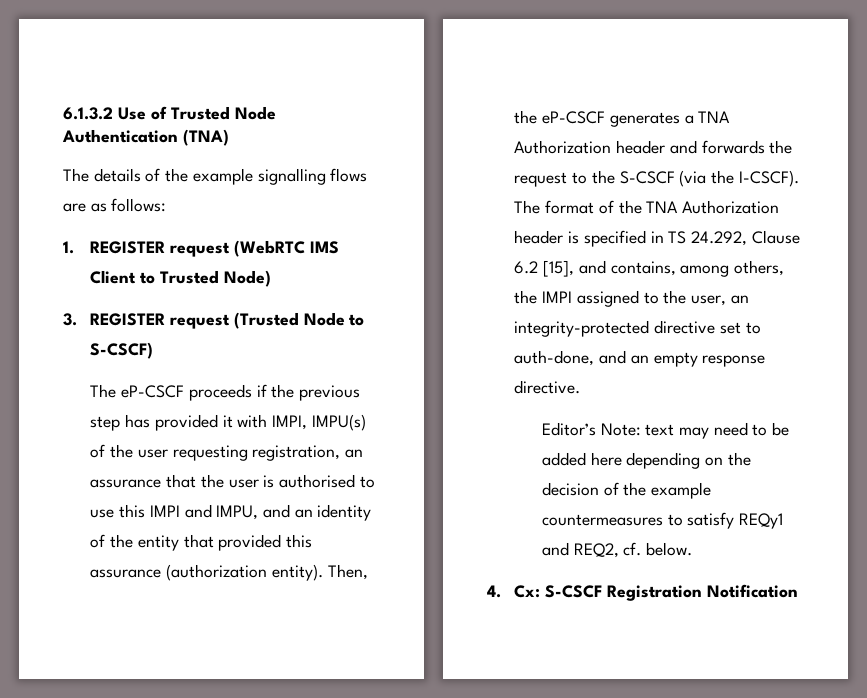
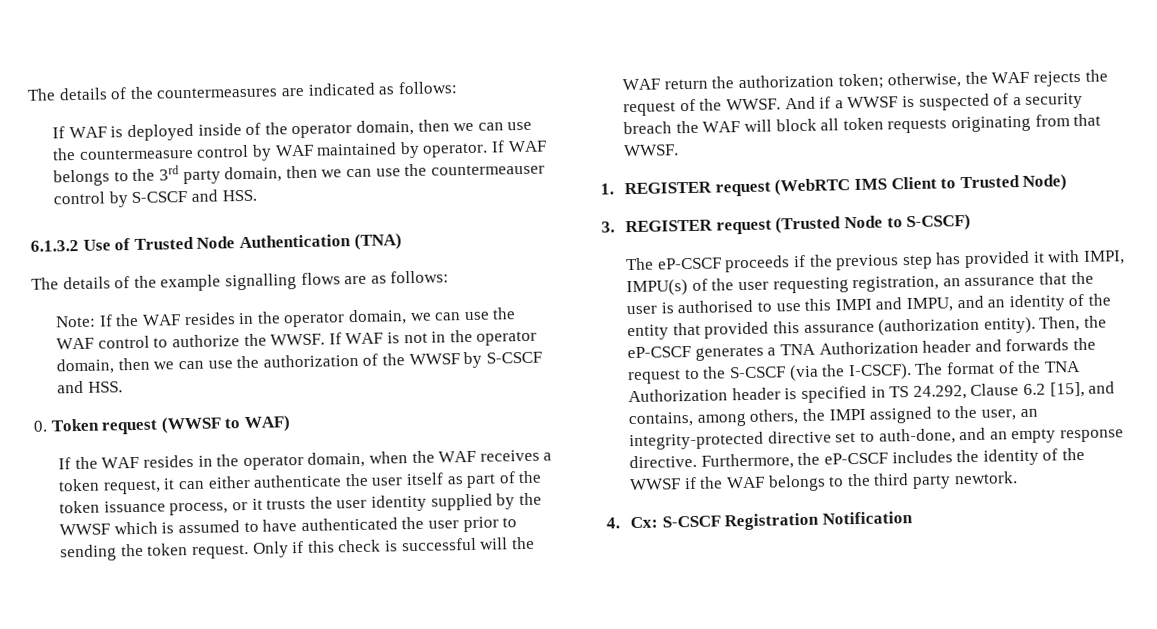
(63, 113) none -> [27,81,458,101] [52,119,533,142] [52,140,547,161] [53,163,545,187] [53,189,257,208] The details of the countermeasures are indicated as follows: // If WAF is deployed inside of the operator domain, then we can use the countermeasure control by WAF maintained by operator. If WAF belongs to the 3rd party domain, then we can use the countermeauser control by S-CSCF and HSS. //
(167, 205) none -> [55,307,517,328] [56,329,538,350] [56,351,542,375] [57,380,123,394] [33,415,291,435] [58,449,553,471] [58,470,543,495] [59,492,542,516] [59,516,518,536] [60,536,535,562] [622,69,1108,91] [623,92,1084,117] [623,113,1102,135] [623,144,680,157] // Note: If the WAF resides in the operator domain, we can use the WAF control to authorize the WWSF. If WAF is not in the operator domain, then we can use the authorization of the WWSF by S-CSCF and HSS. // 0. Token request (WWSF to WAF) // If the WAF resides in the operator domain, when the WAF receives a token request, it can either authenticate the user itself as part of the token issuance process, or it trusts the user identity supplied by the WWSF which is assumed to have authenticated the user prior to sending the token request. Only if this check is successful will the WAF return the authorization token; otherwise, the WAF rejects the request of the WWSF. And if a WWSF is suspected of a security breach the WAF will block all token requests originating from that WWSF.
[541,422,790,439] [541,452,751,469] [541,482,711,499] [541,512,783,529] [541,542,692,558] // Editor’s Note: text may need to be added here depending on the decision of the example countermeasures to satisfy REQy1 and REQ2, cf. below. -> [700,447,1085,470] [629,471,1018,492] Furthermore, the eP-CSCF includes the identity of the WWSF if the WAF belongs to the third party newtork.

